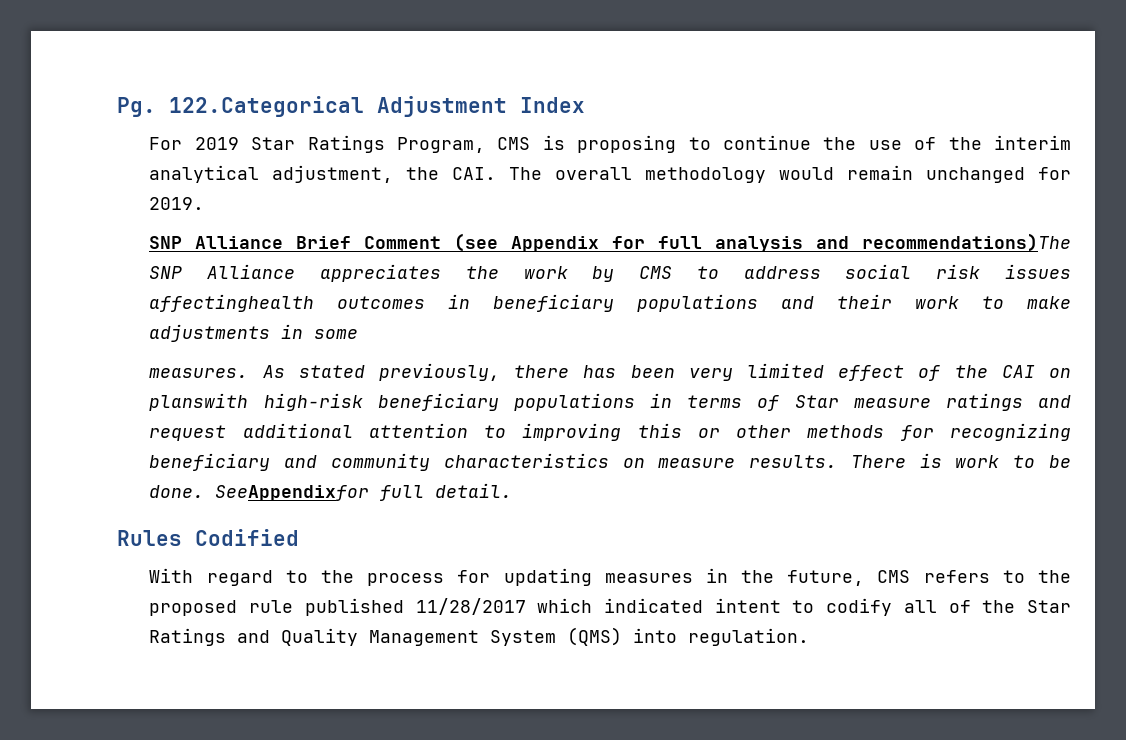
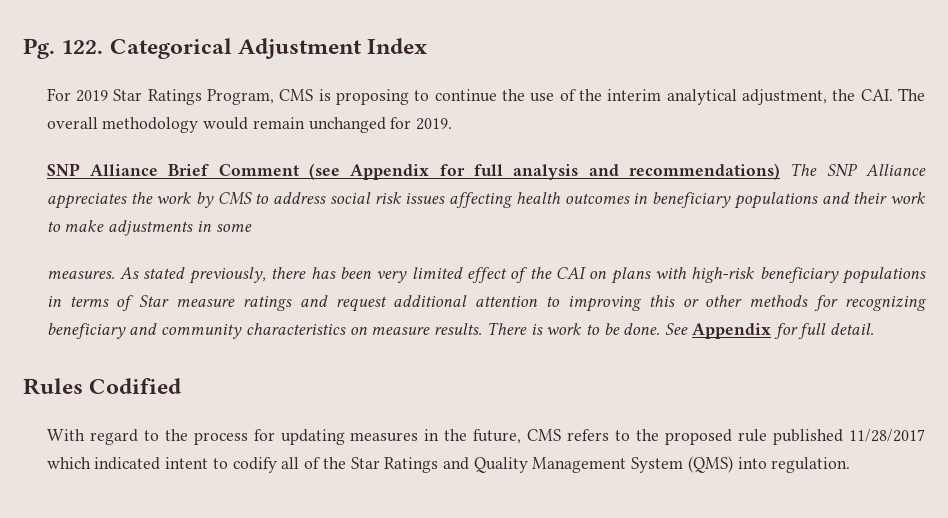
[169,96,364,117] 122.Categorical -> [61,38,232,59] 122. Categorical
[862,233,1072,252] recommendations)The -> [629,163,818,180] recommendations) The
[149,294,315,312] affectinghealth -> [449,192,561,208] affecting health
[149,393,249,411] planswith -> [610,267,687,284] plans with
[215,485,370,501] SeeAppendixfor -> [665,323,798,339] See Appendix for

